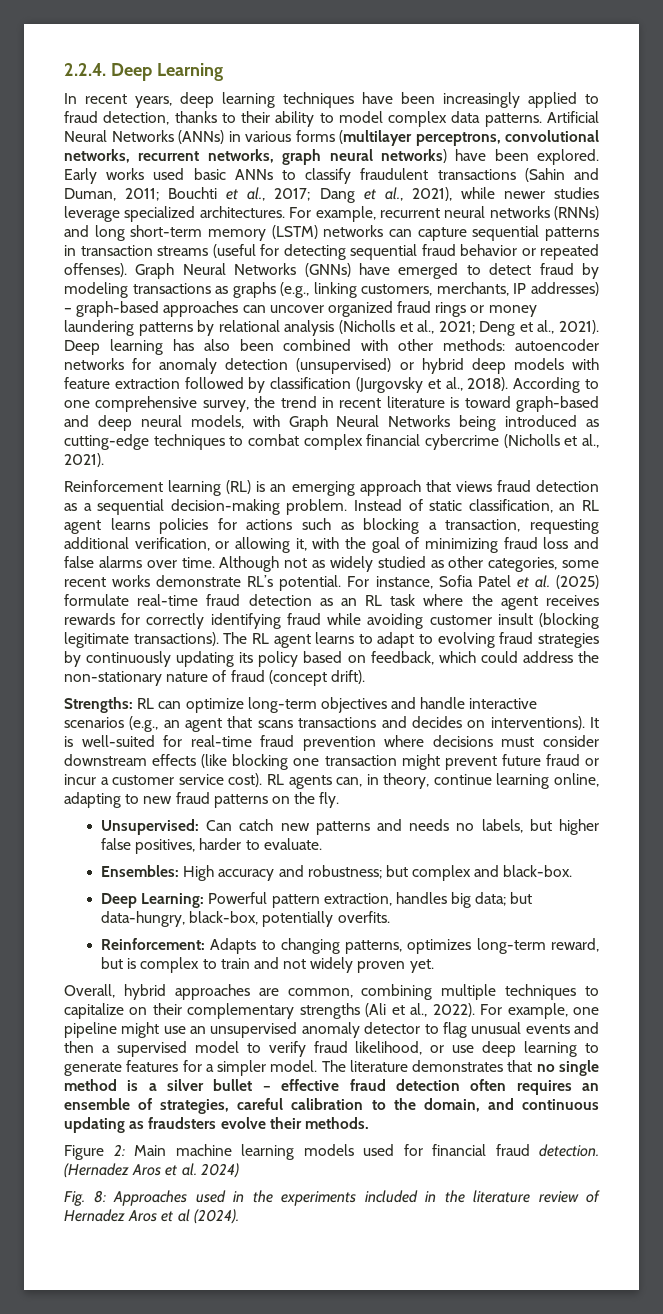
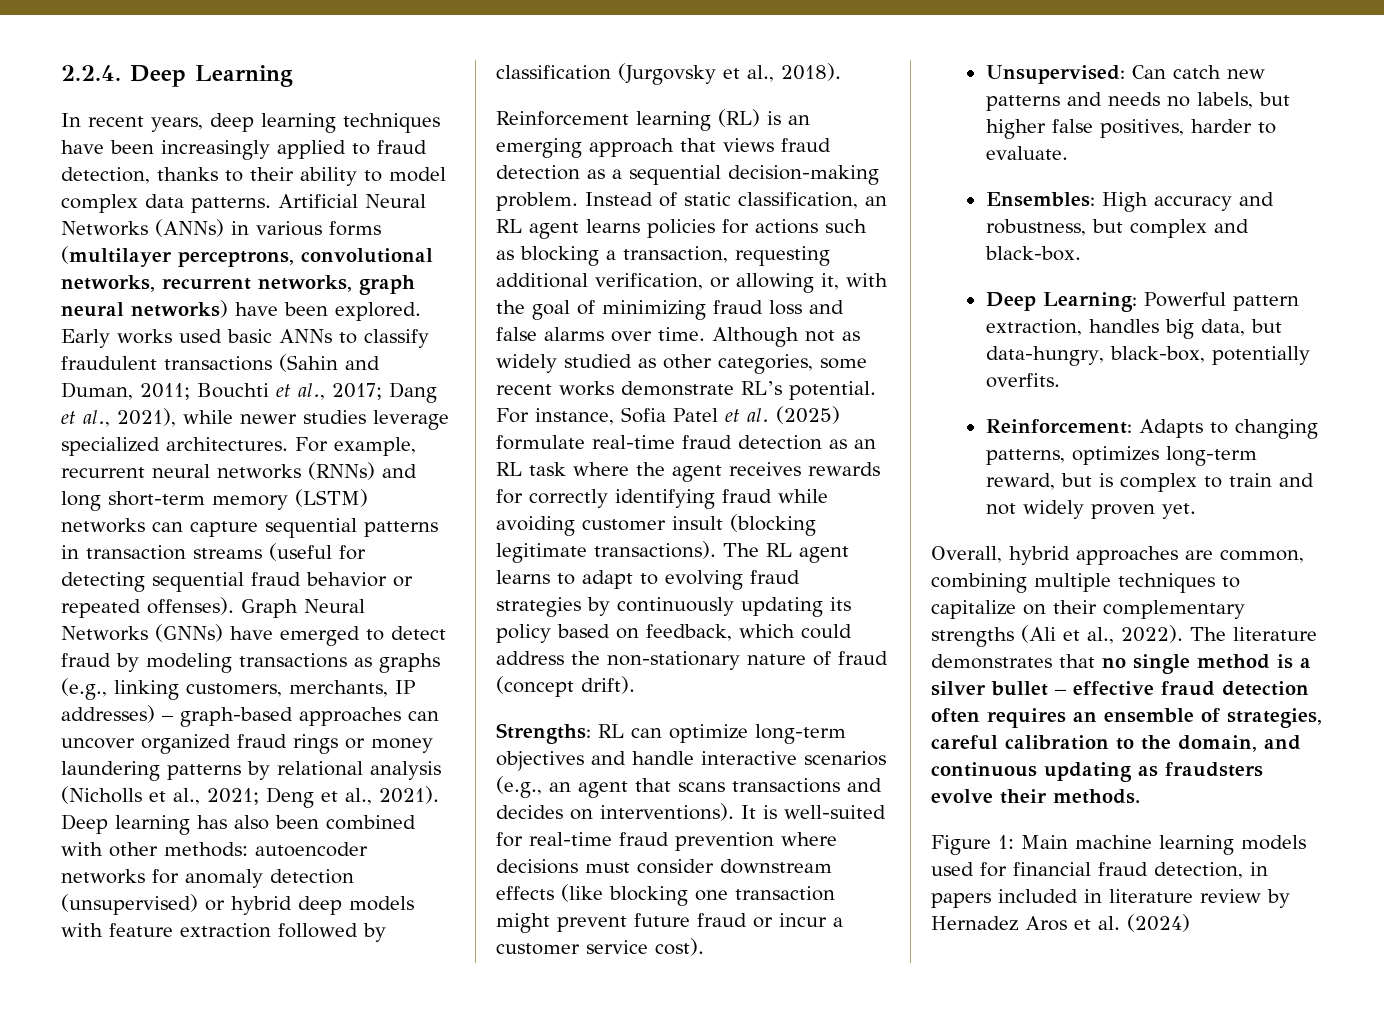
[513,377,599,393] [64,396,599,412] [64,415,599,431] [64,434,600,450] [64,453,104,467] According to one comprehensive survey, the trend in recent literature is toward graph-based and deep neural models, with Graph Neural Networks being introduced as cutting-edge techniques to combat complex financial cybercrime (Nicholls et al., 2021). -> (842, 72) none
[266,773,599,789] [64,792,340,808] RL agents can, in theory, continue learning online, adapting to new fraud patterns on the fly. -> (704, 947) none
[307,865,382,879] robustness; -> [985,219,1086,236] robustness,
[475,892,507,906] data; -> [1200,319,1245,336] data,
[480,1003,599,1019] [64,1022,599,1038] [64,1041,600,1057] [64,1060,318,1076] For example, one pipeline might use an unsupervised anomaly detector to flag unusual events and then a supervised model to verify fraud likelihood, or use deep learning to generate features for a simpler model. -> (1183, 634) none
[113,1144,125,1156] 2: -> [998,835,1014,849] 1:
[539,1144,599,1157] [64,1163,239,1178] [64,1190,600,1206] [64,1209,239,1224] detection. (Hernadez Aros et al. 2024) // Fig. 8: Approaches used in the experiments included in the literature review of Hernadez Aros et al (2024). -> [1154,862,1268,879] [931,889,1290,908] [931,914,1190,932] detection, in papers included in literature review by Hernadez Aros et al. (2024)

